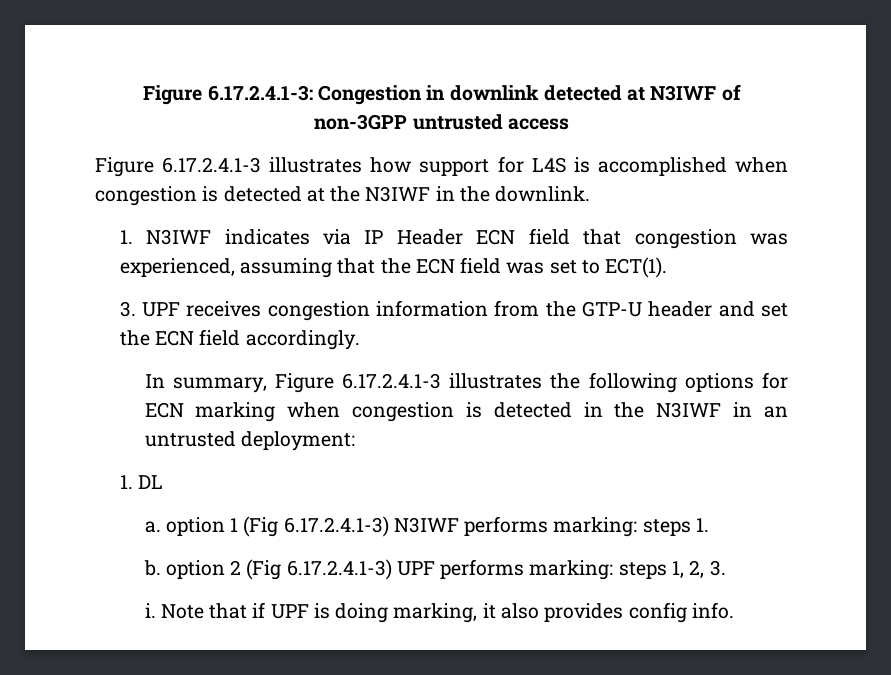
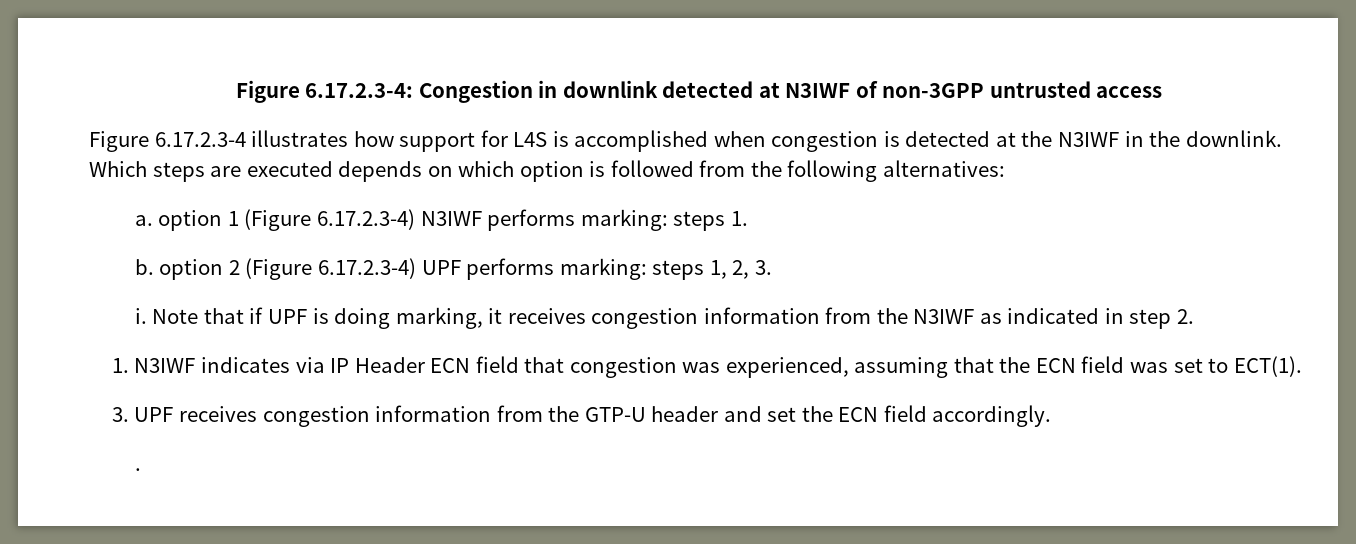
[143,85,313,105] Figure 6.17.2.4.1-3: -> [235,80,414,103] Figure 6.17.2.3-4:
[162,157,262,173] 6.17.2.4.1-3 -> [154,132,246,147] 6.17.2.3-4
(591, 194) none -> [89,160,1005,182] [134,209,748,231] [134,258,772,280] [134,307,1195,329] Which steps are executed depends on which option is followed from the following alternatives: // a. option 1 (Figure 6.17.2.3-4) N3IWF performs marking: steps 1. // b. option 2 (Figure 6.17.2.3-4) UPF performs marking: steps 1, 2, 3. // i. Note that if UPF is doing marking, it receives congestion information from the N3IWF as indicated in step 2.
[144,372,788,393] [144,402,789,422] [144,431,355,451] [119,475,164,489] [144,516,709,537] [143,559,726,580] [144,602,734,623] In summary, Figure 6.17.2.4.1-3 illustrates the following options for ECN marking when congestion is detected in the N3IWF in an untrusted deployment: // 1. DL // a. option 1 (Fig 6.17.2.4.1-3) N3IWF performs marking: steps 1. // b. option 2 (Fig 6.17.2.4.1-3) UPF performs marking: steps 1, 2, 3. // i. Note that if UPF is doing marking, it also provides config info. -> [134,468,141,471] .

